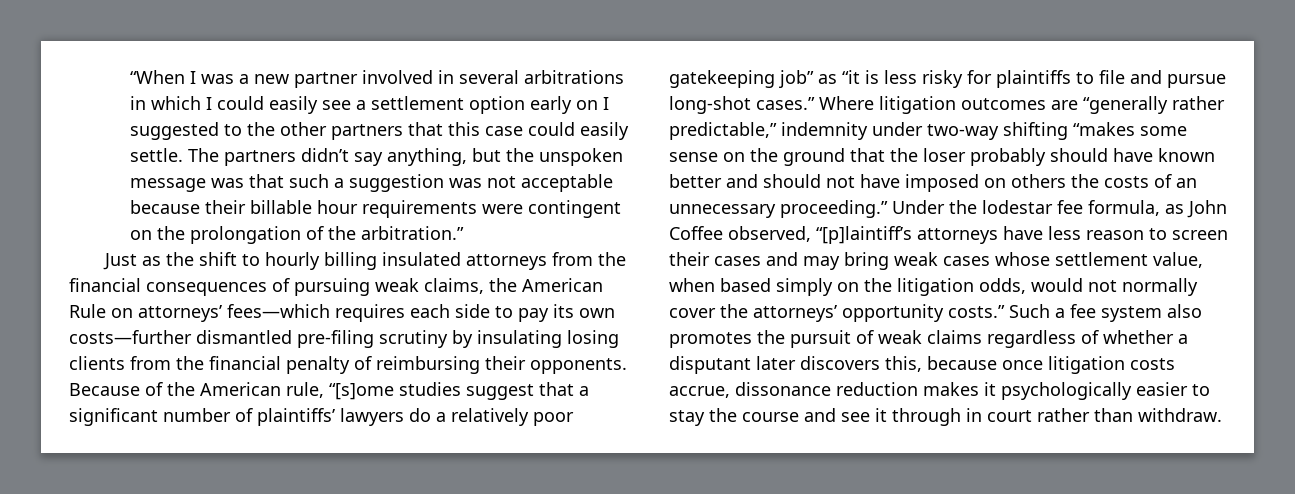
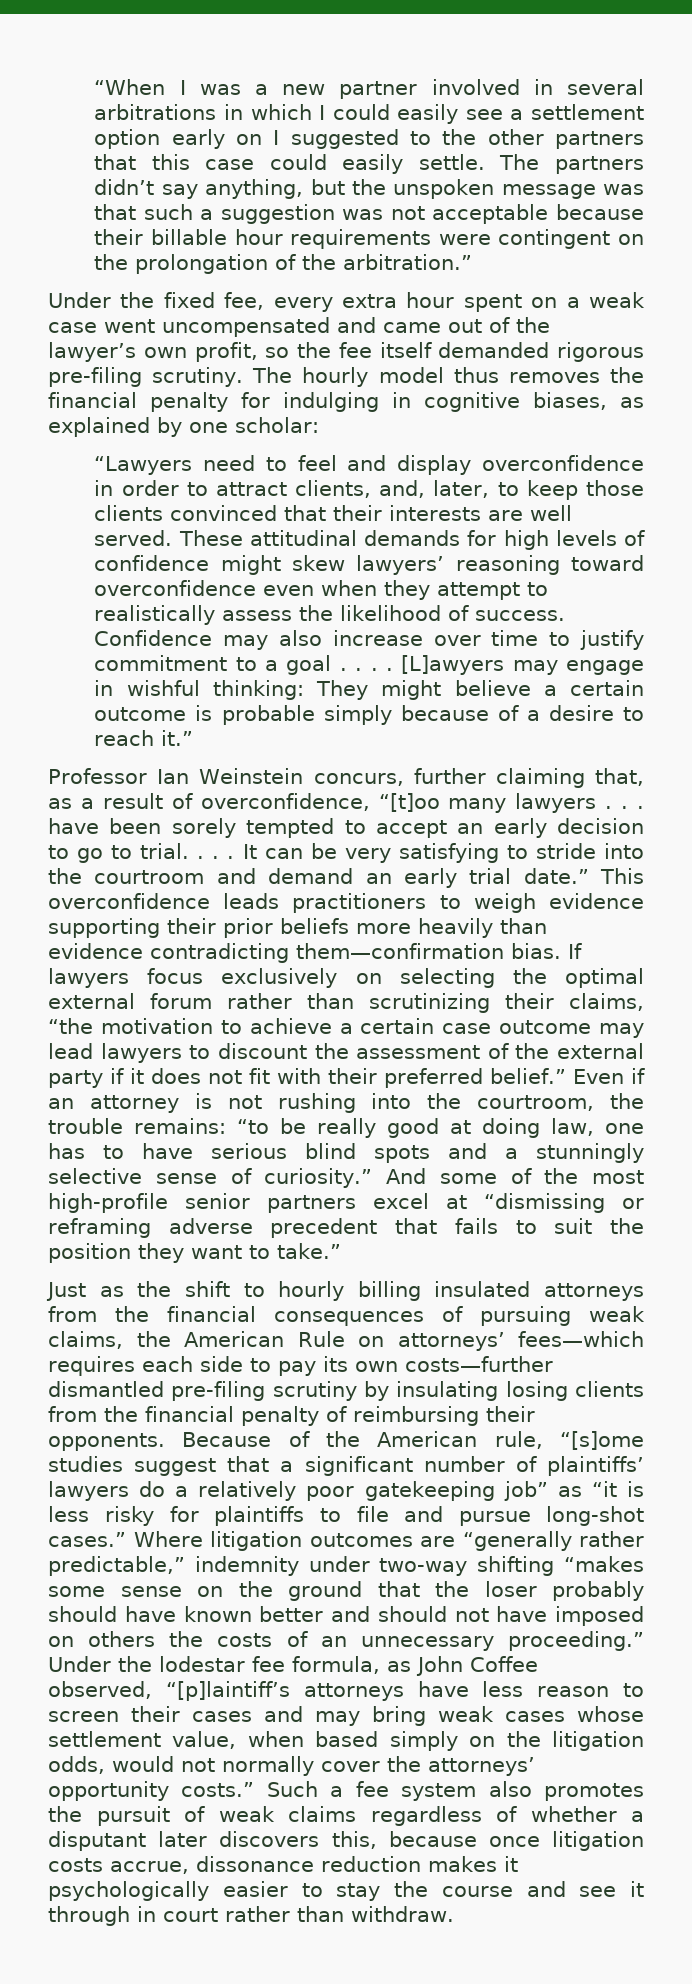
(465, 233) none -> [48,292,645,312] [48,317,550,337] [48,342,644,362] [48,367,645,387] [48,392,644,412] [48,417,319,437] [94,455,644,475] [94,480,644,500] [94,505,573,521] [94,530,645,550] [94,555,644,575] [94,580,549,600] [94,605,566,625] [94,630,645,650] [94,655,645,675] [94,680,644,700] [94,705,645,725] [94,730,194,746] [48,768,644,788] [48,793,644,813] [48,818,644,838] [48,843,644,863] [48,868,644,888] [48,893,644,913] [48,918,547,938] [48,943,582,963] [48,968,644,988] [48,993,644,1013] [48,1018,644,1038] [48,1043,644,1063] [48,1068,645,1088] [48,1093,644,1113] [48,1118,644,1138] [48,1143,644,1163] [48,1168,644,1188] [48,1193,644,1213] [48,1218,644,1238] [48,1243,341,1263] // Under the fixed fee, every extra hour spent on a weak case went uncompensated and came out of the lawyer’s own profit, so the fee itself demanded rigorous pre-filing scrutiny. The hourly model thus removes the financial penalty for indulging in cognitive biases, as explained by one scholar: // “Lawyers need to feel and display overconfidence in order to attract clients, and, later, to keep those clients convinced that their interests are well served. These attitudinal demands for high levels of confidence might skew lawyers’ reasoning toward overconfidence even when they attempt to realistically assess the likelihood of success. Confidence may also increase over time to justify commitment to a goal . . . . [L]awyers may engage in wishful thinking: They might believe a certain outcome is probable simply because of a desire to reach it.” // Professor Ian Weinstein concurs, further claiming that, as a result of overconfidence, “[t]oo many lawyers . . . have been sorely tempted to accept an early decision to go to trial. . . . It can be very satisfying to stride into the courtroom and demand an early trial date.” This overconfidence leads practitioners to weigh evidence supporting their prior beliefs more heavily than evidence contradicting them—confirmation bias. If lawyers focus exclusively on selecting the optimal external forum rather than scrutinizing their claims, “the motivation to achieve a certain case outcome may lead lawyers to discount the assessment of the external party if it does not fit with their preferred belief.” Even if an attorney is not rushing into the courtroom, the trouble remains: “to be really good at doing law, one has to have serious blind spots and a stunningly selective sense of curiosity.” And some of the most high-profile senior partners excel at “dismissing or reframing adverse precedent that fails to suit the position they want to take.”

